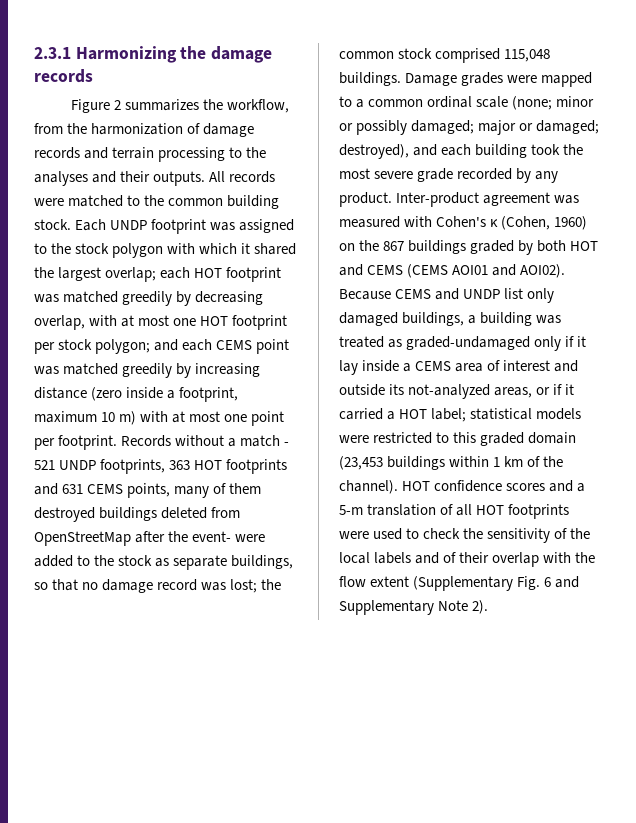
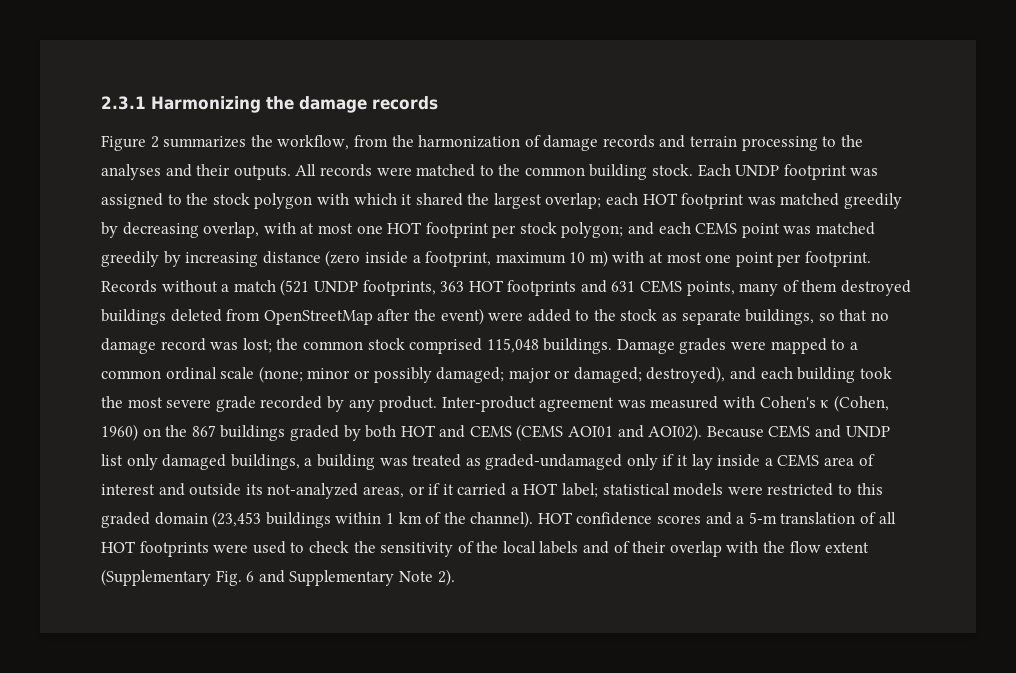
[284,442,290,446] [34,460,55,470] - 521 -> [280,279,310,296] (521
[192,531,232,542] event- -> [440,308,484,325] event)

